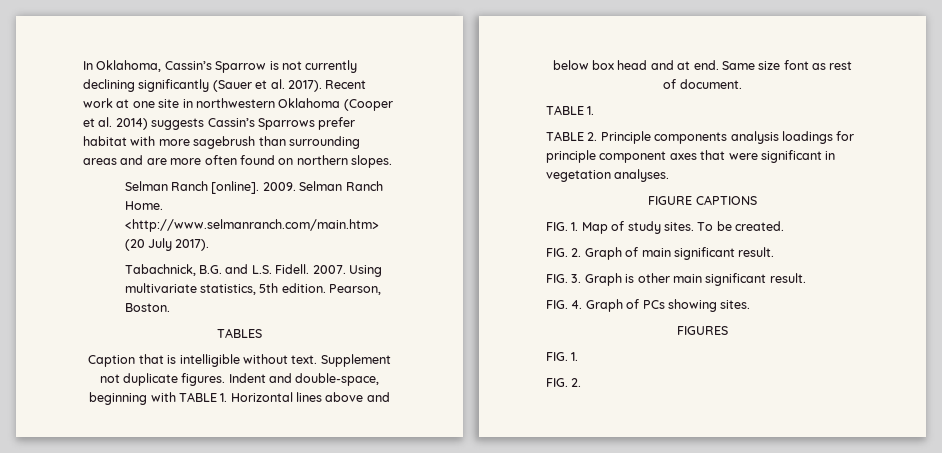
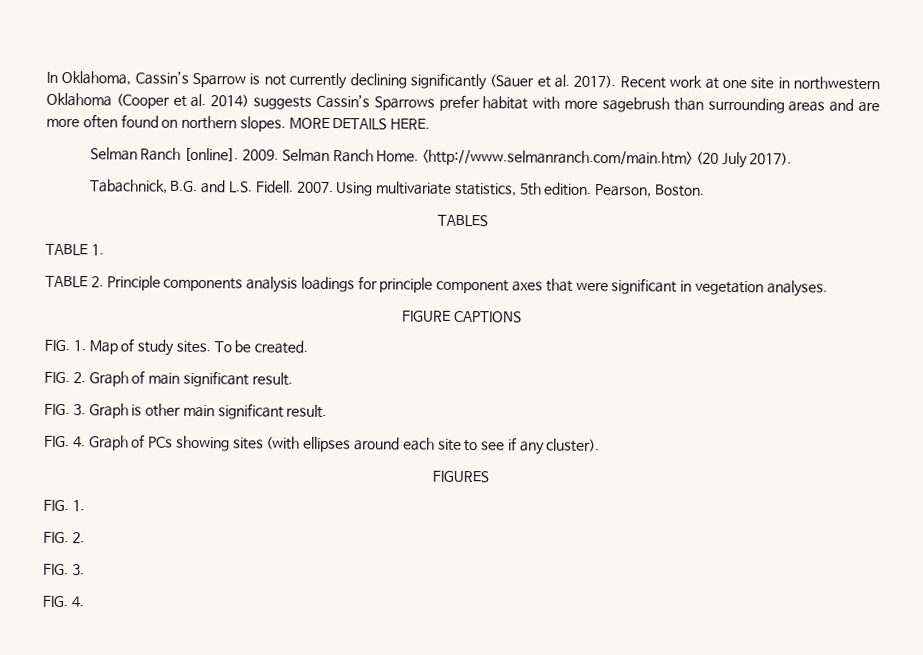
(392, 161) none -> [288,117,431,130] MORE DETAILS HERE.
[88,354,391,367] [99,373,380,386] [89,392,390,405] [552,60,853,70] [663,79,742,89] // Caption that is intelligible without text. Supplement not duplicate figures. Indent and double-space, beginning with TABLE 1. Horizontal lines above and below box head and at end. Same size font as rest of document. -> (488, 220) none
[720,300,751,309] sites. -> [232,436,601,455] sites (with ellipses around each site to see if any cluster).
(582, 382) none -> [43,563,85,576] [42,595,84,608] // FIG. 3. // FIG. 4.

